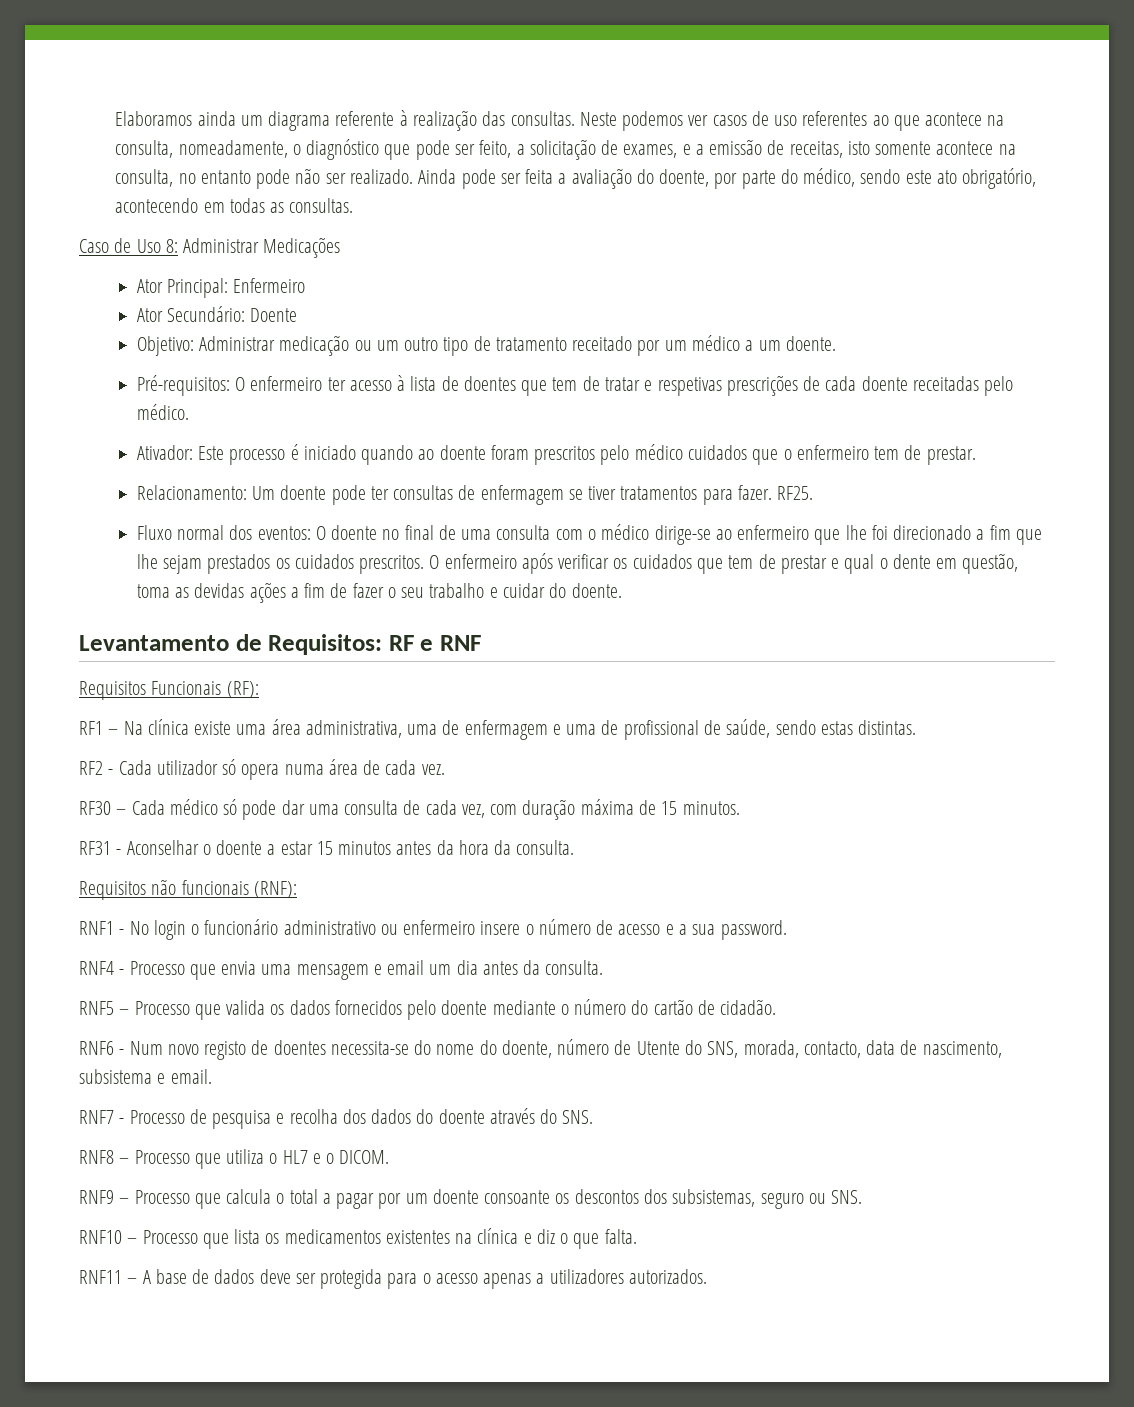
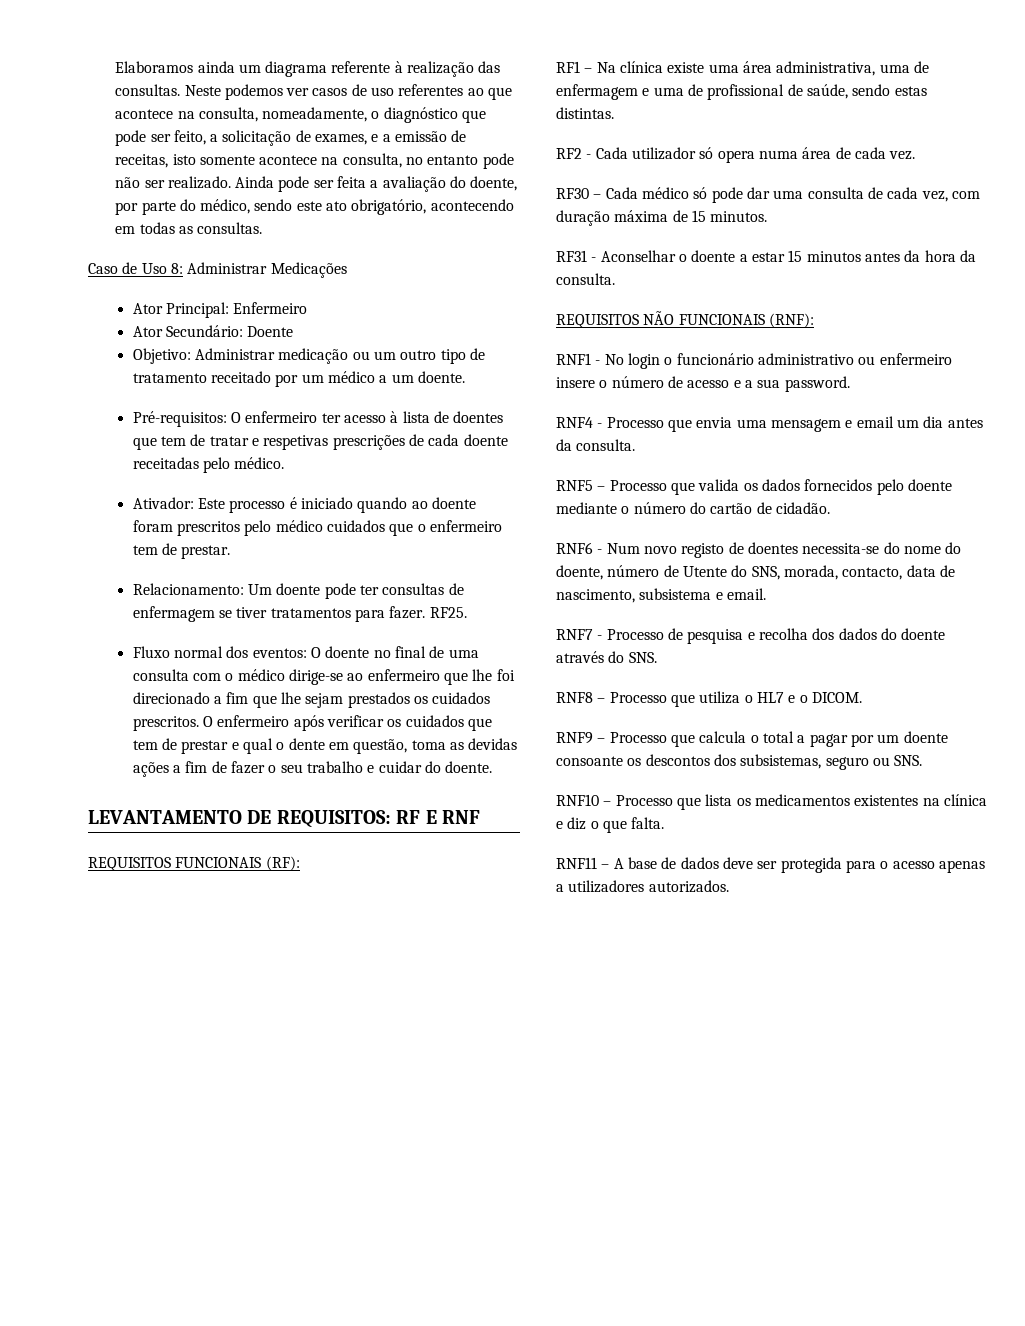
[79,634,434,655] Levantamento de Requisitos: RF e -> [88,810,437,828] LEVANTAMENTO DE REQUISITOS: RF E
[79,681,222,700] Requisitos Funcionais -> [88,857,262,871] REQUISITOS FUNCIONAIS
[79,879,249,900] Requisitos não funcionais -> [556,311,765,328] REQUISITOS NÃO FUNCIONAIS

